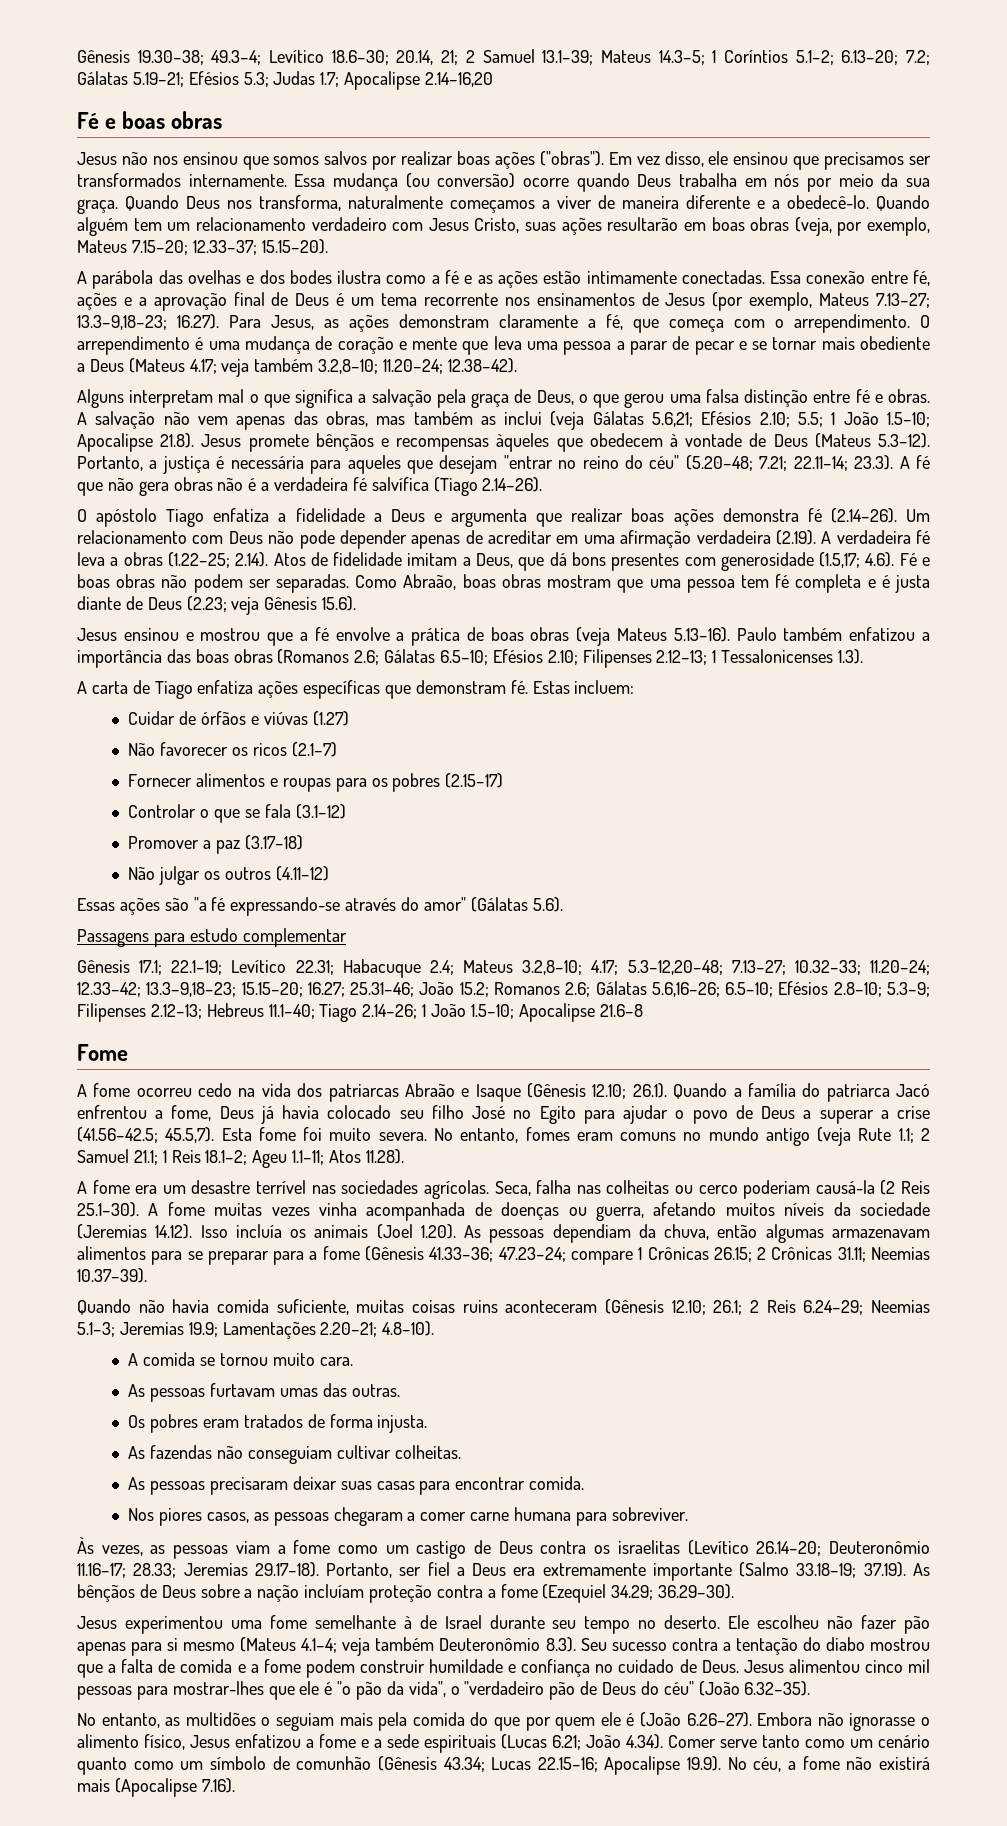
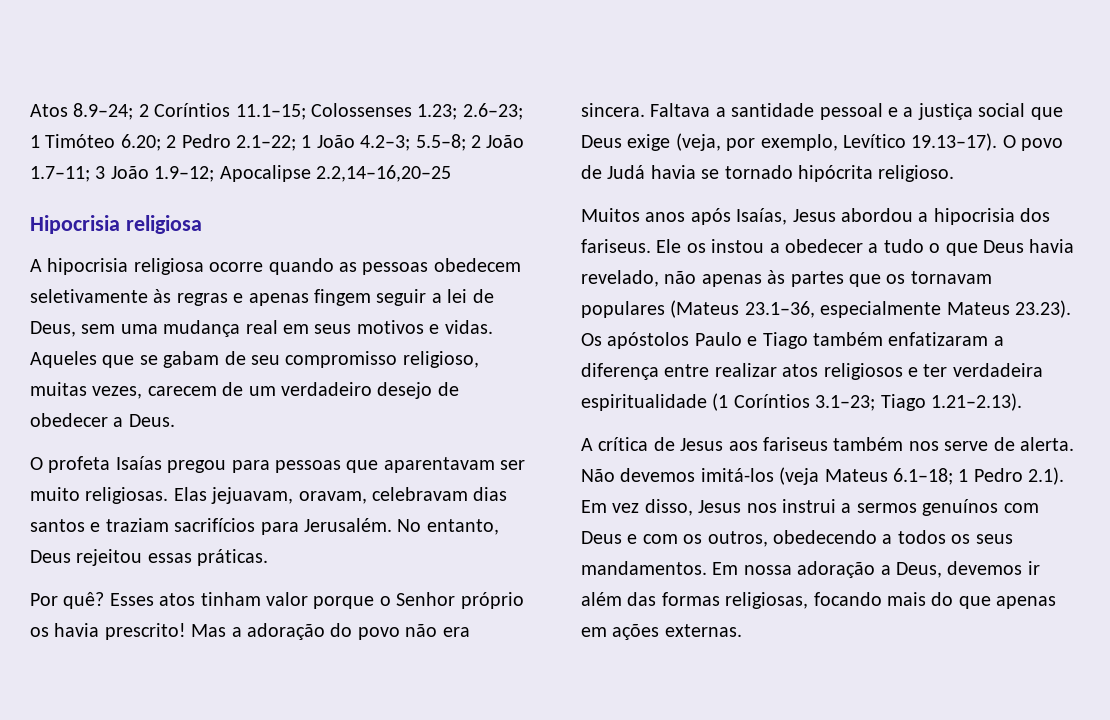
[77,49,931,65] [77,71,494,90] [77,111,223,129] [77,151,932,170] [77,173,930,192] [77,195,930,214] [77,217,930,236] [77,239,328,255] [77,270,930,289] [77,292,931,311] [77,314,930,333] [77,336,930,355] [77,358,517,377] [77,389,930,408] [77,411,930,430] [77,433,931,452] [77,455,930,474] [77,477,543,496] [77,508,931,527] [77,530,930,549] [77,552,930,571] [77,574,931,593] [77,596,357,615] [77,627,930,646] [77,649,864,668] [77,680,635,699] [128,711,349,726] [128,742,337,757] [128,773,504,792] [128,804,346,823] [128,835,303,854] [128,866,329,885] [77,897,563,916] [77,928,347,947] [77,959,930,978] [77,981,931,997] [77,1003,643,1022] [77,1044,128,1061] [77,1083,930,1102] [77,1105,930,1124] [77,1127,931,1146] [77,1149,404,1168] [77,1180,930,1199] [77,1202,930,1221] [77,1224,930,1243] [77,1246,930,1265] [77,1268,147,1283] [77,1299,930,1315] [77,1321,435,1339] [128,1352,353,1366] [128,1383,400,1402] [128,1414,428,1433] [128,1445,461,1464] [128,1476,585,1495] [128,1507,688,1526] [77,1537,931,1559] [77,1562,930,1581] [77,1584,735,1603] [77,1615,931,1634] [77,1637,930,1656] [77,1659,931,1678] [77,1681,811,1700] [77,1712,931,1731] [77,1734,930,1753] [77,1756,930,1775] [77,1778,235,1797] Gênesis 19.30–38; 49.3–4; Levítico 18.6–30; 20.14, 21; 2 Samuel 13.1–39; Mateus 14.3–5; 1 Coríntios 5.1–2; 6.13–20; 7.2; Gálatas 5.19–21; Efésios 5.3; Judas 1.7; Apocalipse 2.14–16,20 // Fé e boas obras // Jesus não nos ensinou que somos salvos por realizar boas ações ("obras"). Em vez disso, ele ensinou que precisamos ser transformados internamente. Essa mudança (ou conversão) ocorre quando Deus trabalha em nós por meio da sua graça. Quando Deus nos transforma, naturalmente começamos a viver de maneira diferente e a obedecê-lo. Quando alguém tem um relacionamento verdadeiro com Jesus Cristo, suas ações resultarão em boas obras (veja, por exemplo, Mateus 7.15–20; 12.33–37; 15.15–20). // A parábola das ovelhas e dos bodes ilustra como a fé e as ações estão intimamente conectadas. Essa conexão entre fé, ações e a aprovação final de Deus é um tema recorrente nos ensinamentos de Jesus (por exemplo, Mateus 7.13–27; 13.3–9,18–23; 16.27). Para Jesus, as ações demonstram claramente a fé, que começa com o arrependimento. O arrependimento é uma mudança de coração e mente que leva uma pessoa a parar de pecar e se tornar mais obediente a Deus (Mateus 4.17; veja também 3.2,8–10; 11.20–24; 12.38–42). // Alguns interpretam mal o que significa a salvação pela graça de Deus, o que gerou uma falsa distinção entre fé e obras. A salvação não vem apenas das obras, mas também as inclui (veja Gálatas 5.6,21; Efésios 2.10; 5.5; 1 João 1.5–10; Apocalipse 21.8). Jesus promete bênçãos e recompensas àqueles que obedecem à vontade de Deus (Mateus 5.3–12). Portanto, a justiça é necessária para aqueles que desejam "entrar no reino do céu" (5.20–48; 7.21; 22.11–14; 23.3). A fé que não gera obras não é a verdadeira fé salvífica (Tiago 2.14–26). // O apóstolo Tiago enfatiza a fidelidade a Deus e argumenta que realizar boas ações demonstra fé (2.14–26). Um relacionamento com Deus não pode depender apenas de acreditar em uma afirmação verdadeira (2.19). A verdadeira fé leva a obras (1.22–25; 2.14). Atos de fidelidade imitam a Deus, que dá bons presentes com generosidade (1.5,17; 4.6). Fé e boas obras não podem ser separadas. Como Abraão, boas obras mostram que uma pessoa tem fé completa e é justa diante de Deus (2.23; veja Gênesis 15.6). // Jesus ensinou e mostrou que a fé envolve a prática de boas obras (veja Mateus 5.13–16). Paulo também enfatizou a importância das boas obras (Romanos 2.6; Gálatas 6.5–10; Efésios 2.10; Filipenses 2.12–13; 1 Tessalonicenses 1.3). // A carta de Tiago enfatiza ações específicas que demonstram fé. Estas incluem: // Cuidar de órfãos e viúvas (1.27) // Não favorecer os ricos (2.1–7) // Fornecer alimentos e roupas para os pobres (2.15–17) // Controlar o que se fala (3.1–12) // Promover a paz (3.17–18) // Não julgar os outros (4.11–12) // Essas ações são "a fé expressando-se através do amor" (Gálatas 5.6). // Passagens para estudo complementar // Gênesis 17.1; 22.1–19; Levítico 22.31; Habacuque 2.4; Mateus 3.2,8–10; 4.17; 5.3–12,20–48; 7.13–27; 10.32–33; 11.20–24; 12.33–42; 13.3–9,18–23; 15.15–20; 16.27; 25.31–46; João 15.2; Romanos 2.6; Gálatas 5.6,16–26; 6.5–10; Efésios 2.8–10; 5.3–9; Filipenses 2.12–13; Hebreus 11.1–40; Tiago 2.14–26; 1 João 1.5–10; Apocalipse 21.6–8 // Fome // A fome ocorreu cedo na vida dos patriarcas Abraão e Isaque (Gênesis 12.10; 26.1). Quando a família do patriarca Jacó enfrentou a fome, Deus já havia colocado seu filho José no Egito para ajudar o povo de Deus a superar a crise (41.56–42.5; 45.5,7). Esta fome foi muito severa. No entanto, fomes eram comuns no mundo antigo (veja Rute 1.1; 2 Samuel 21.1; 1 Reis 18.1–2; Ageu 1.1–11; Atos 11.28). // A fome era um desastre terrível nas sociedades agrícolas. Seca, falha nas colheitas ou cerco poderiam causá-la (2 Reis 25.1–30). A fome muitas vezes vinha acompanhada de doenças ou guerra, afetando muitos níveis da sociedade (Jeremias 14.12). Isso incluía os animais (Joel 1.20). As pessoas dependiam da chuva, então algumas armazenavam alimentos para se preparar para a fome (Gênesis 41.33–36; 47.23–24; compare 1 Crônicas 26.15; 2 Crônicas 31.11; Neemias 10.37–39). // Quando não havia comida suficiente, muitas coisas ruins aconteceram (Gênesis 12.10; 26.1; 2 Reis 6.24–29; Neemias 5.1–3; Jeremias 19.9; Lamentações 2.20–21; 4.8–10). // A comida se tornou muito cara. // As pessoas furtavam umas das outras. // Os pobres eram tratados de forma injusta. // As fazendas não conseguiam cultivar colheitas. // As pessoas precisaram deixar suas casas para encontrar comida. // Nos piores casos, as pessoas chegaram a comer carne humana para sobreviver. // Às vezes, as pessoas viam a fome como um castigo de Deus contra os israelitas (Levítico 26.14–20; Deuteronômio 11.16–17; 28.33; Jeremias 29.17–18). Portanto, ser fiel a Deus era extremamente importante (Salmo 33.18–19; 37.19). As bênçãos de Deus sobre a nação incluíam proteção contra a fome (Ezequiel 34.29; 36.29–30). // Jesus experimentou uma fome semelhante à de Israel durante seu tempo no deserto. Ele escolheu não fazer pão apenas para si mesmo (Mateus 4.1–4; veja também Deuteronômio 8.3). Seu sucesso contra a tentação do diabo mostrou que a falta de comida e a fome podem construir humildade e confiança no cuidado de Deus. Jesus alimentou cinco mil pessoas para mostrar-lhes que ele é "o pão da vida", o "verdadeiro pão de Deus do céu" (João 6.32–35). // No entanto, as multidões o seguiam mais pela comida do que por quem ele é (João 6.26–27). Embora não ignorasse o alimento físico, Jesus enfatizou a fome e a sede espirituais (Lucas 6.21; João 4.34). Comer serve tanto como um cenário quanto como um símbolo de comunhão (Gênesis 43.34; Lucas 22.15–16; Apocalipse 19.9). No céu, a fome não existirá mais (Apocalipse 7.16). -> [30,103,523,120] [30,134,525,151] [30,165,451,182] [30,215,202,234] [30,258,521,275] [30,289,494,306] [30,320,493,337] [30,351,479,368] [30,382,459,399] [30,413,175,427] [30,456,526,473] [30,487,508,504] [30,518,499,535] [30,549,269,566] [30,592,524,609] [30,623,470,640] [581,103,1063,120] [581,133,1064,151] [581,165,955,182] [581,208,1051,225] [581,239,1075,256] [581,270,992,287] [581,300,1071,318] [581,332,1004,349] [581,363,1043,380] [581,393,1022,411] [581,437,1074,451] [581,467,1065,485] [581,499,1039,516] [581,530,1013,547] [581,561,1040,578] [581,592,1057,609] [581,624,742,640] Atos 8.9–24; 2 Coríntios 11.1–15; Colossenses 1.23; 2.6–23; 1 Timóteo 6.20; 2 Pedro 2.1–22; 1 João 4.2–3; 5.5–8; 2 João 1.7–11; 3 João 1.9–12; Apocalipse 2.2,14–16,20–25 // Hipocrisia religiosa // A hipocrisia religiosa ocorre quando as pessoas obedecem seletivamente às regras e apenas fingem seguir a lei de Deus, sem uma mudança real em seus motivos e vidas. Aqueles que se gabam de seu compromisso religioso, muitas vezes, carecem de um verdadeiro desejo de obedecer a Deus. // O profeta Isaías pregou para pessoas que aparentavam ser muito religiosas. Elas jejuavam, oravam, celebravam dias santos e traziam sacrifícios para Jerusalém. No entanto, Deus rejeitou essas práticas. // Por quê? Esses atos tinham valor porque o Senhor próprio os havia prescrito! Mas a adoração do povo não era sincera. Faltava a santidade pessoal e a justiça social que Deus exige (veja, por exemplo, Levítico 19.13–17). O povo de Judá havia se tornado hipócrita religioso. // Muitos anos após Isaías, Jesus abordou a hipocrisia dos fariseus. Ele os instou a obedecer a tudo o que Deus havia revelado, não apenas às partes que os tornavam populares (Mateus 23.1–36, especialmente Mateus 23.23). Os apóstolos Paulo e Tiago também enfatizaram a diferença entre realizar atos religiosos e ter verdadeira espiritualidade (1 Coríntios 3.1–23; Tiago 1.21–2.13). // A crítica de Jesus aos fariseus também nos serve de alerta. Não devemos imitá-los (veja Mateus 6.1–18; 1 Pedro 2.1). Em vez disso, Jesus nos instrui a sermos genuínos com Deus e com os outros, obedecendo a todos os seus mandamentos. Em nossa adoração a Deus, devemos ir além das formas religiosas, focando mais do que apenas em ações externas.

